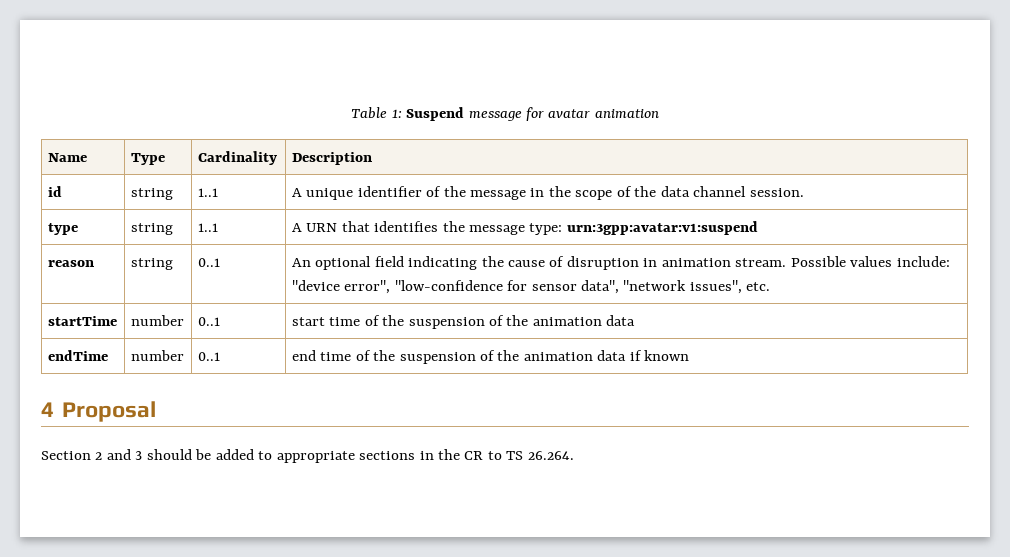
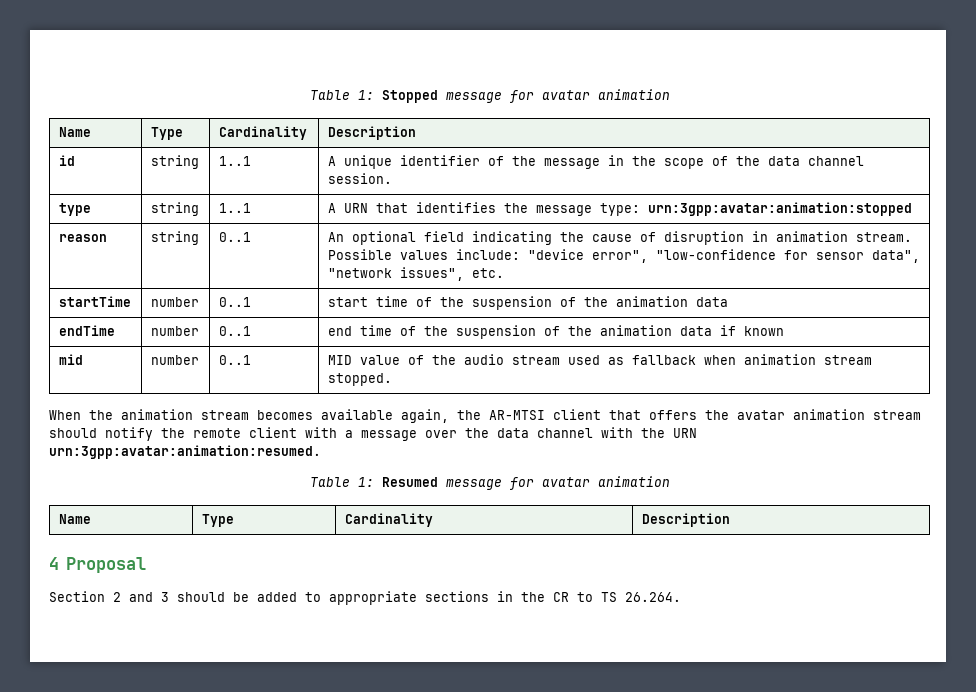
[351,107,465,121] Table 1: Suspend -> [309,90,438,103] Table 1: Stopped
[566,221,758,235] urn:3gpp:avatar:v1:suspend -> [647,202,912,216] urn:3gpp:avatar:animation:stopped
(690, 355) none -> [58,354,83,365] [150,355,199,365] [218,355,251,365] [327,354,872,365] [327,373,392,386] [49,409,921,423] [49,427,697,441] [49,445,321,459] [309,476,670,490] [58,514,91,524] [201,514,234,527] [344,513,433,527] [641,513,730,527] // mid | number | 0..1 | MID value of the audio stream used as fallback when animation stream stopped. // When the animation stream becomes available again, the AR-MTSI client that offers the avatar animation stream should notify the remote client with a message over the data channel with the URN urn:3gpp:avatar:animation:resumed. // Table 1: Resumed message for avatar animation // Name | Type | Cardinality | Description

